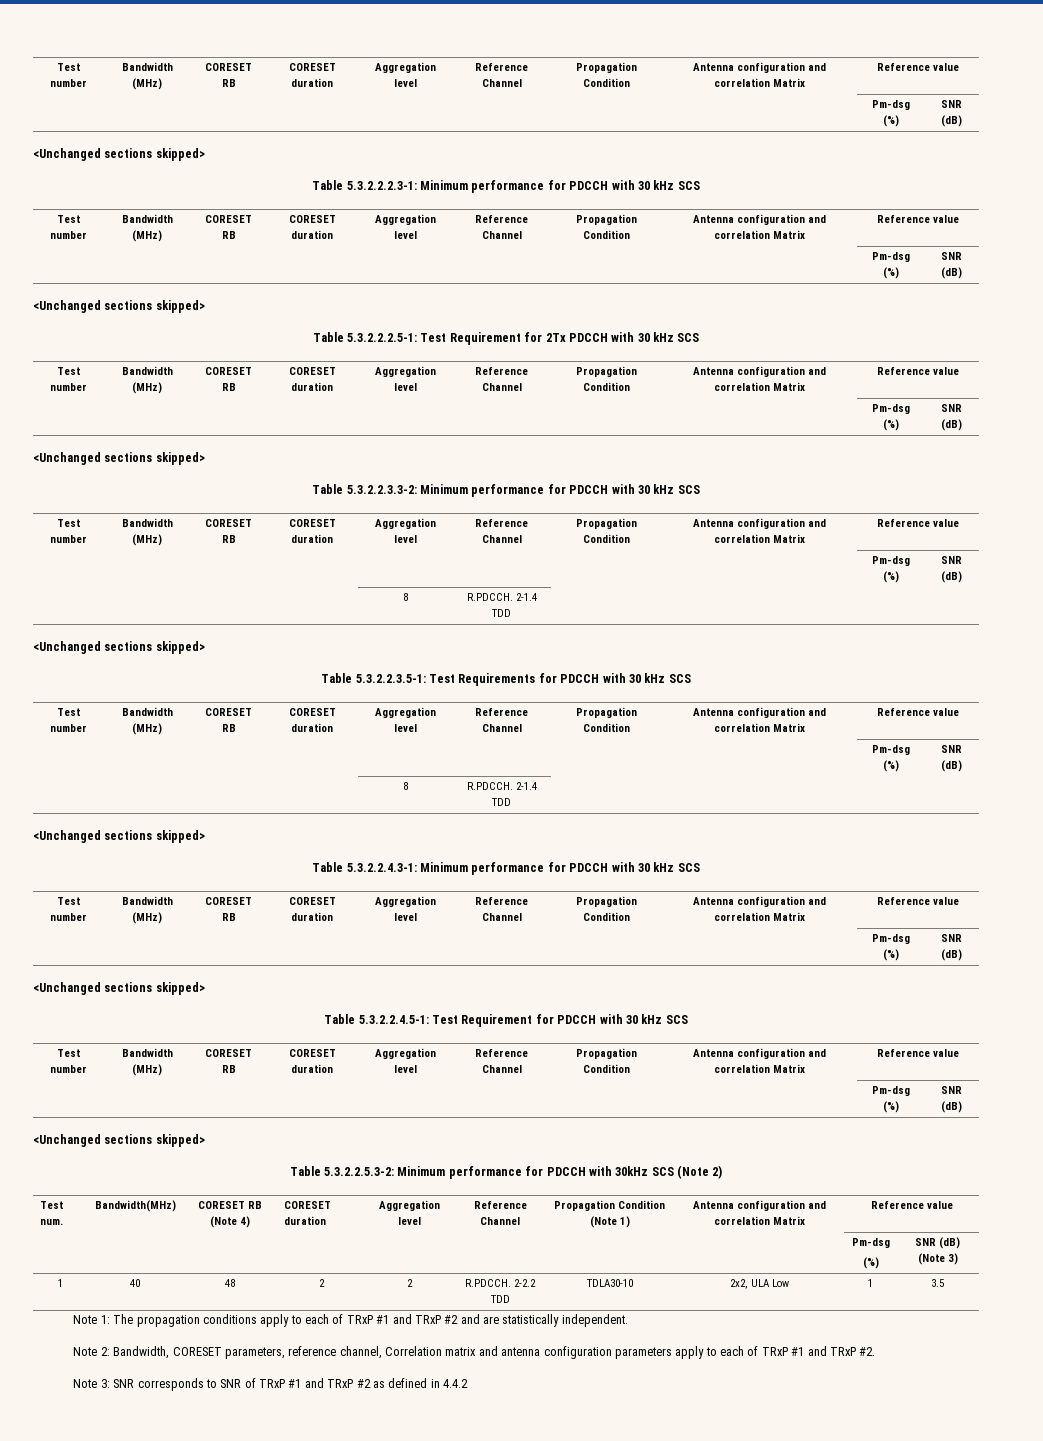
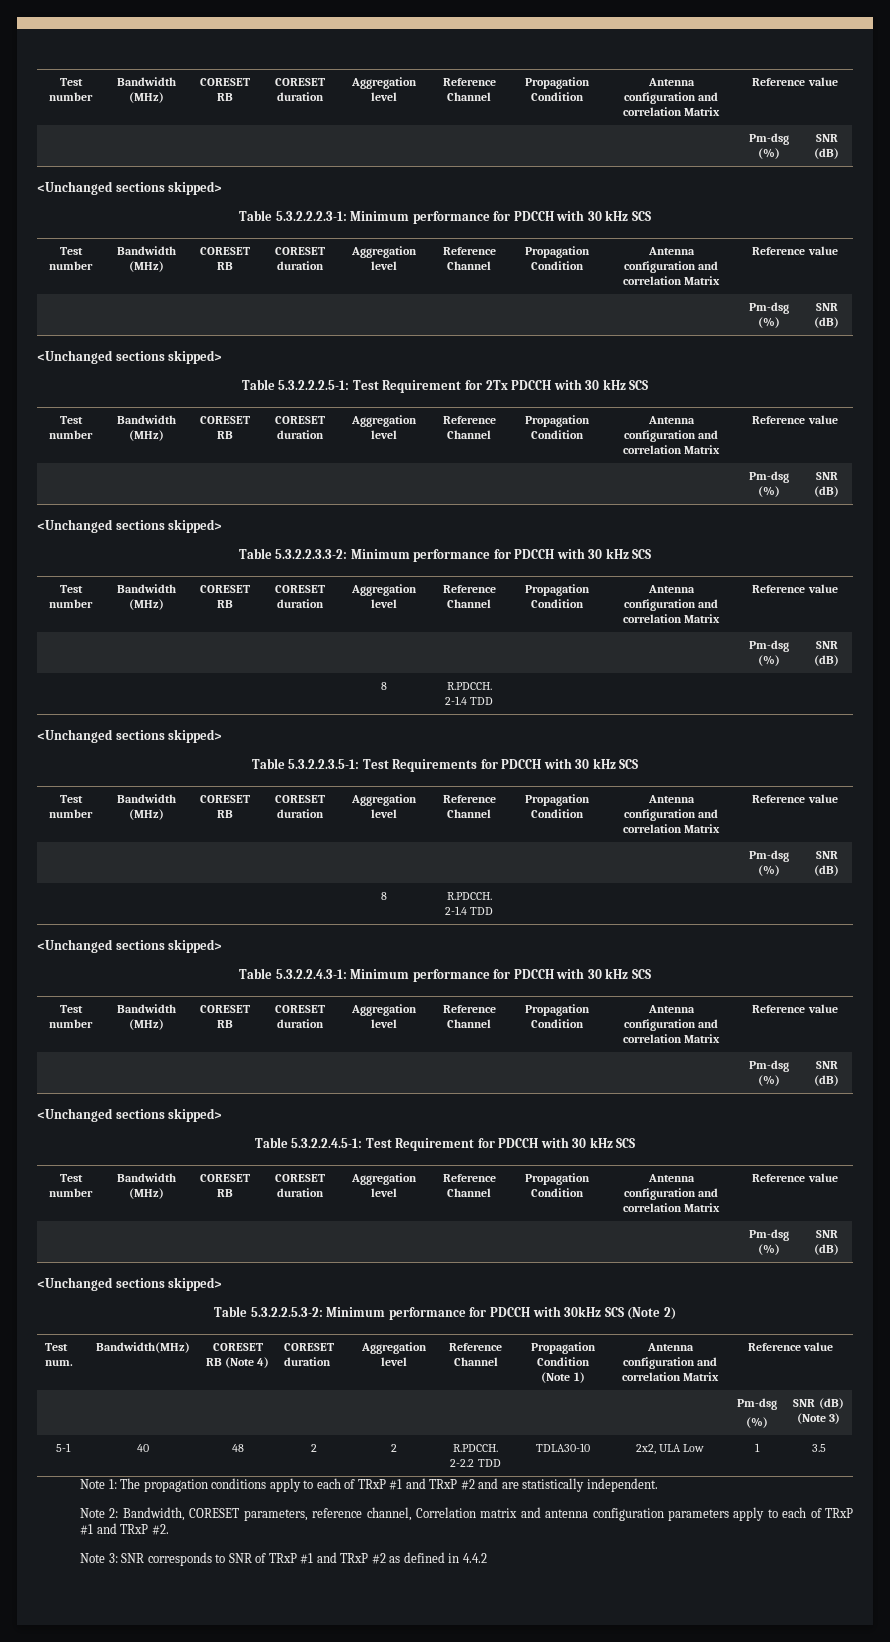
[58,1279,63,1287] 1 -> [55,1443,71,1452] 5-1

